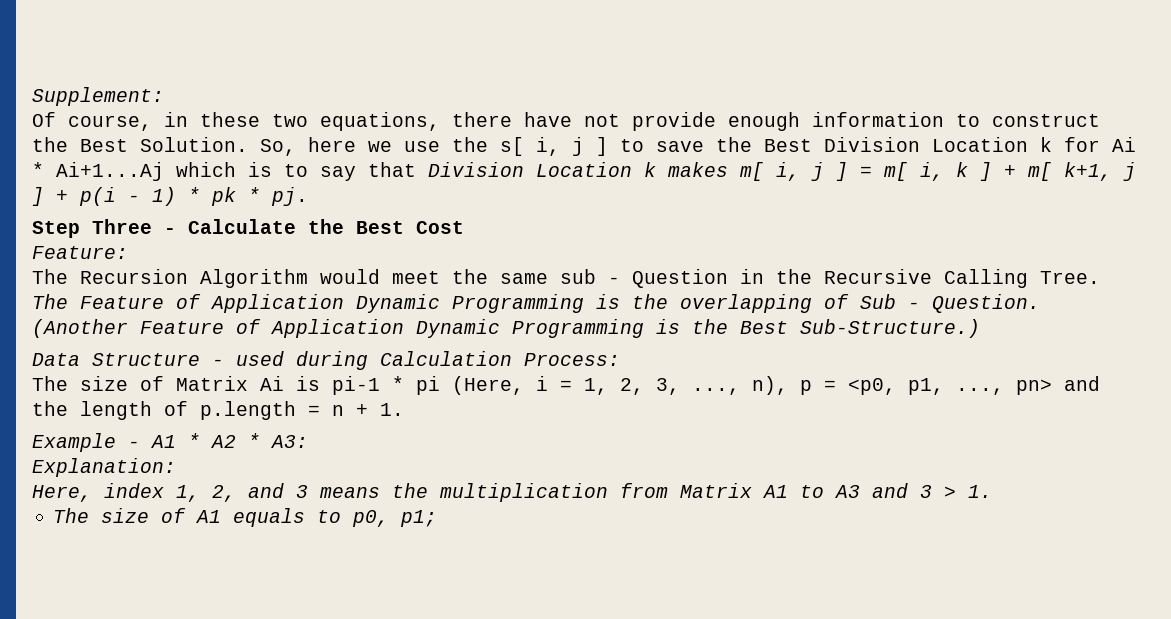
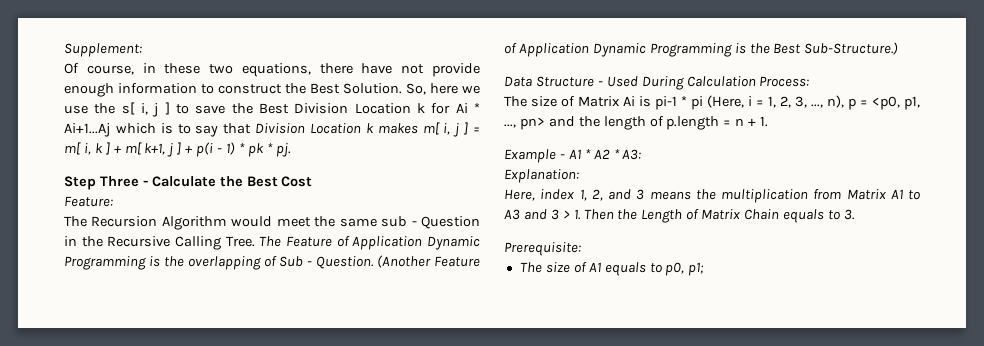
[236,351,368,370] used during -> [606,76,684,90] Used During
(992, 491) none -> [583,209,855,223] [504,242,581,256] Then the Length of Matrix Chain equals to 3. // Prerequisite:

